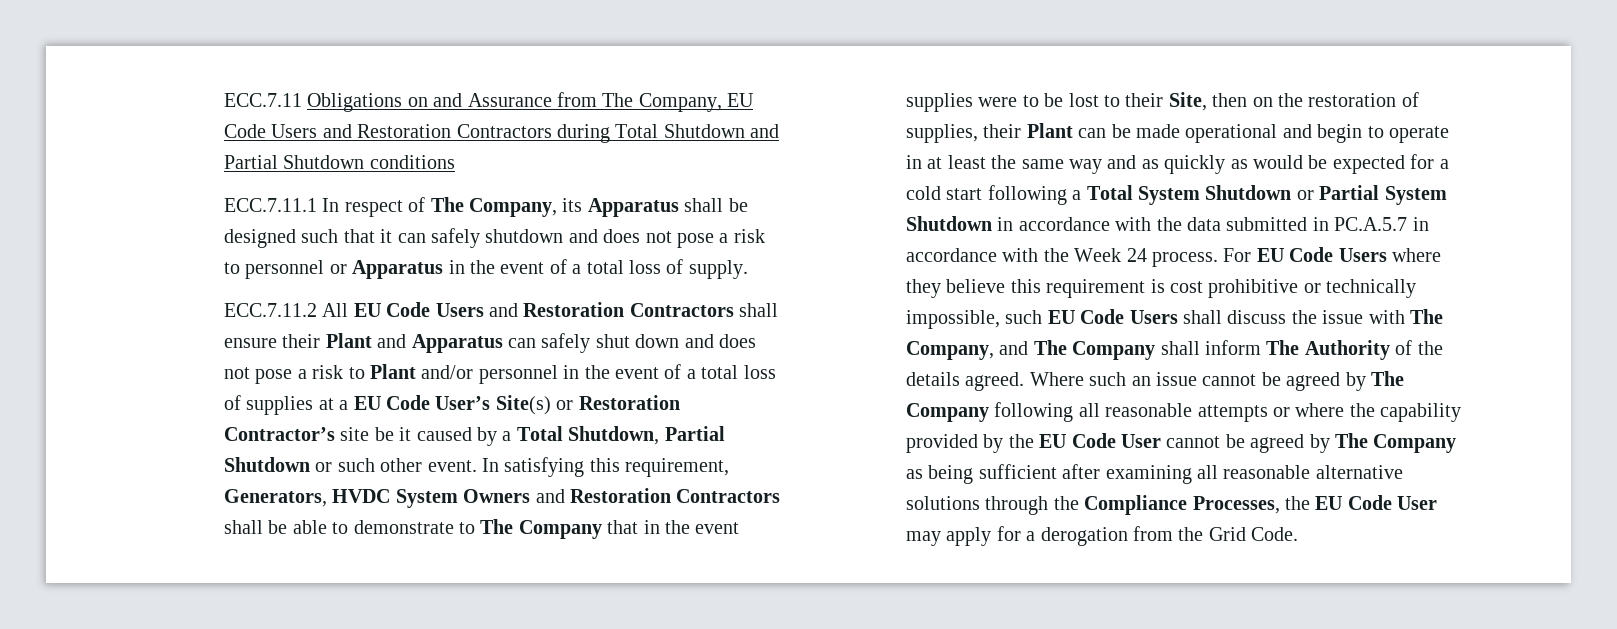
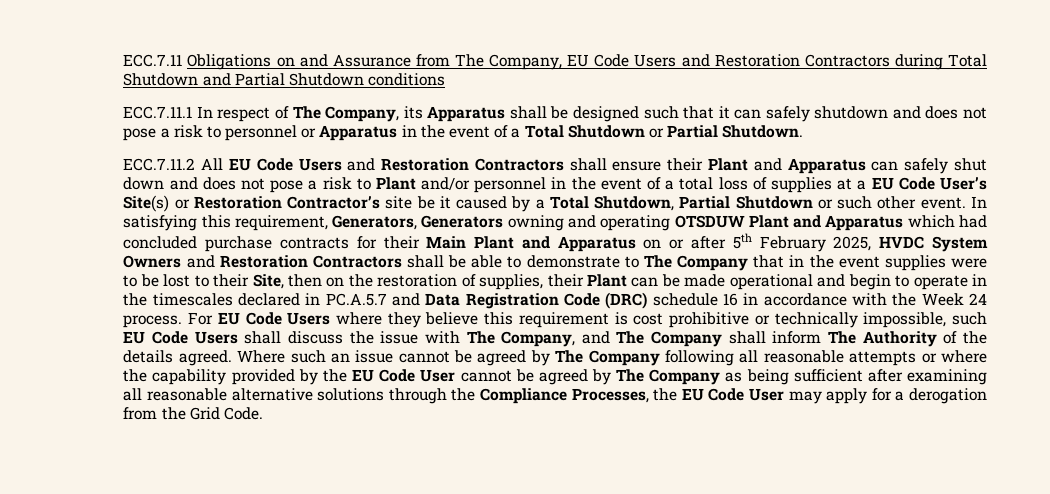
[586,259,748,279] total loss of supply. -> [524,125,804,138] Total Shutdown or Partial Shutdown.
(328, 498) none -> [421,215,988,231] [123,233,872,252] Generators owning and operating OTSDUW Plant and Apparatus which had concluded purchase contracts for their Main Plant and Apparatus on or after 5th February 2025,
[927,154,1449,174] [906,185,1447,205] [906,216,1408,231] at least the same way and as quickly as would be expected for a cold start following a Total System Shutdown or Partial System Shutdown in accordance with the data submitted in PC.A.5.7 -> [123,292,739,309] the timescales declared in PC.A.5.7 and Data Registration Code (DRC) schedule 16

